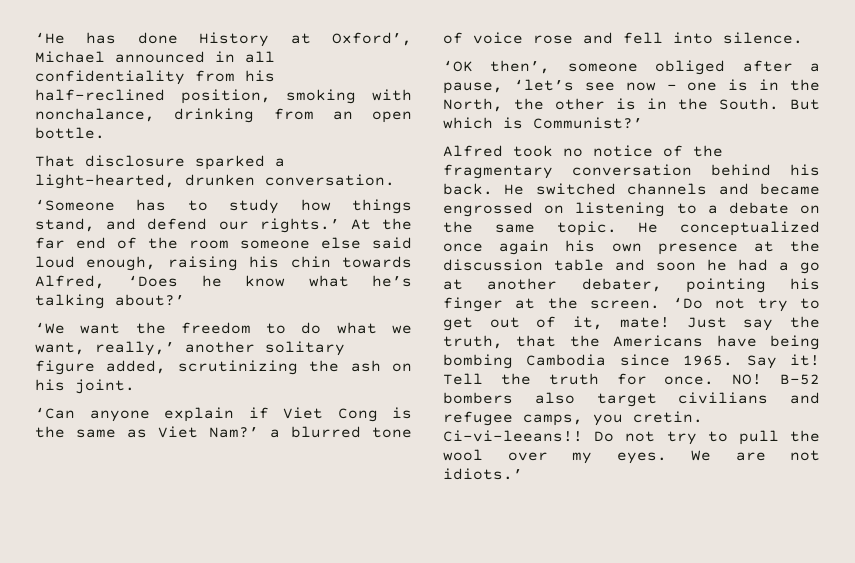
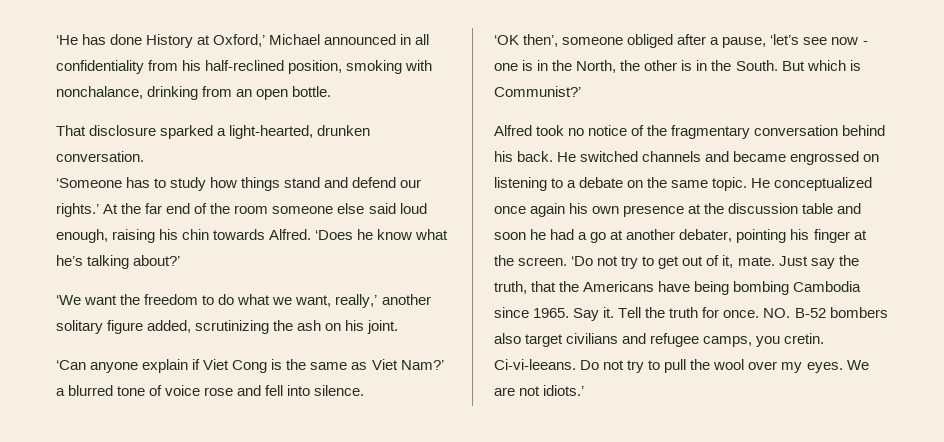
[332,32,412,46] Oxford’, -> [213,34,266,47] Oxford,’
[35,218,95,232] stand, -> [284,177,321,188] stand
[35,275,105,289] Alfred, -> [269,229,312,240] Alfred.
[619,317,670,328] mate! -> [737,256,775,266] mate.
[790,354,820,366] it! -> [603,307,615,318] it.
[732,374,763,385] NO! -> [763,308,791,318] NO.
[443,430,583,442] Ci-vi-leeans!! -> [494,359,576,370] Ci-vi-leeans.

